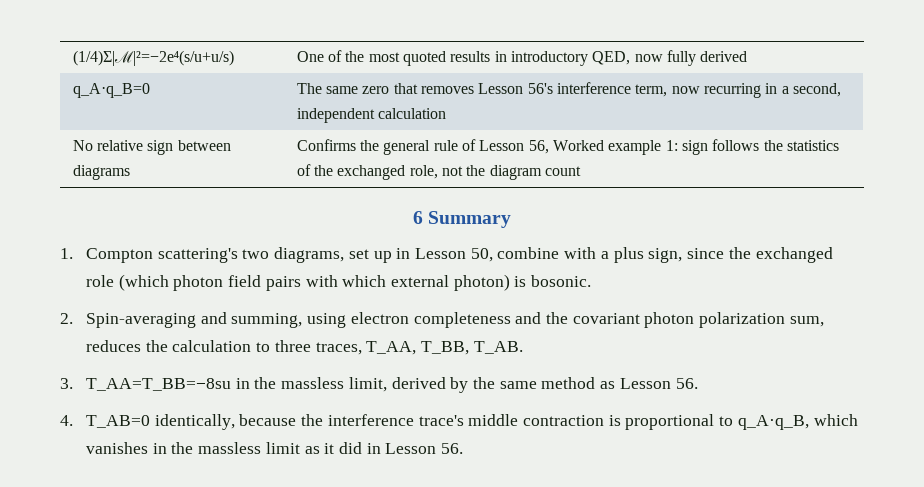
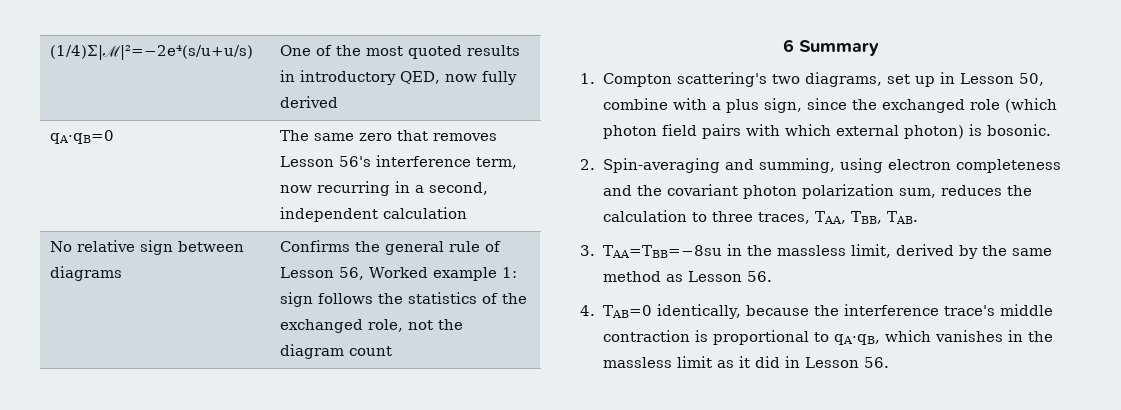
[72,83,150,98] q_A·q_B=0 -> [49,130,114,144] qA·qB=0
[366,341,523,355] T_AA, T_BB, T_AB. -> [814,211,918,224] TAA, TBB, TAB.
[85,378,231,391] T_AA=T_BB=−8su -> [602,245,722,258] TAA=TBB=−8su
[85,415,150,428] T_AB=0 -> [602,305,652,318] TAB=0
[737,415,809,430] q_A·q_B, -> [833,334,880,345] qA·qB,

